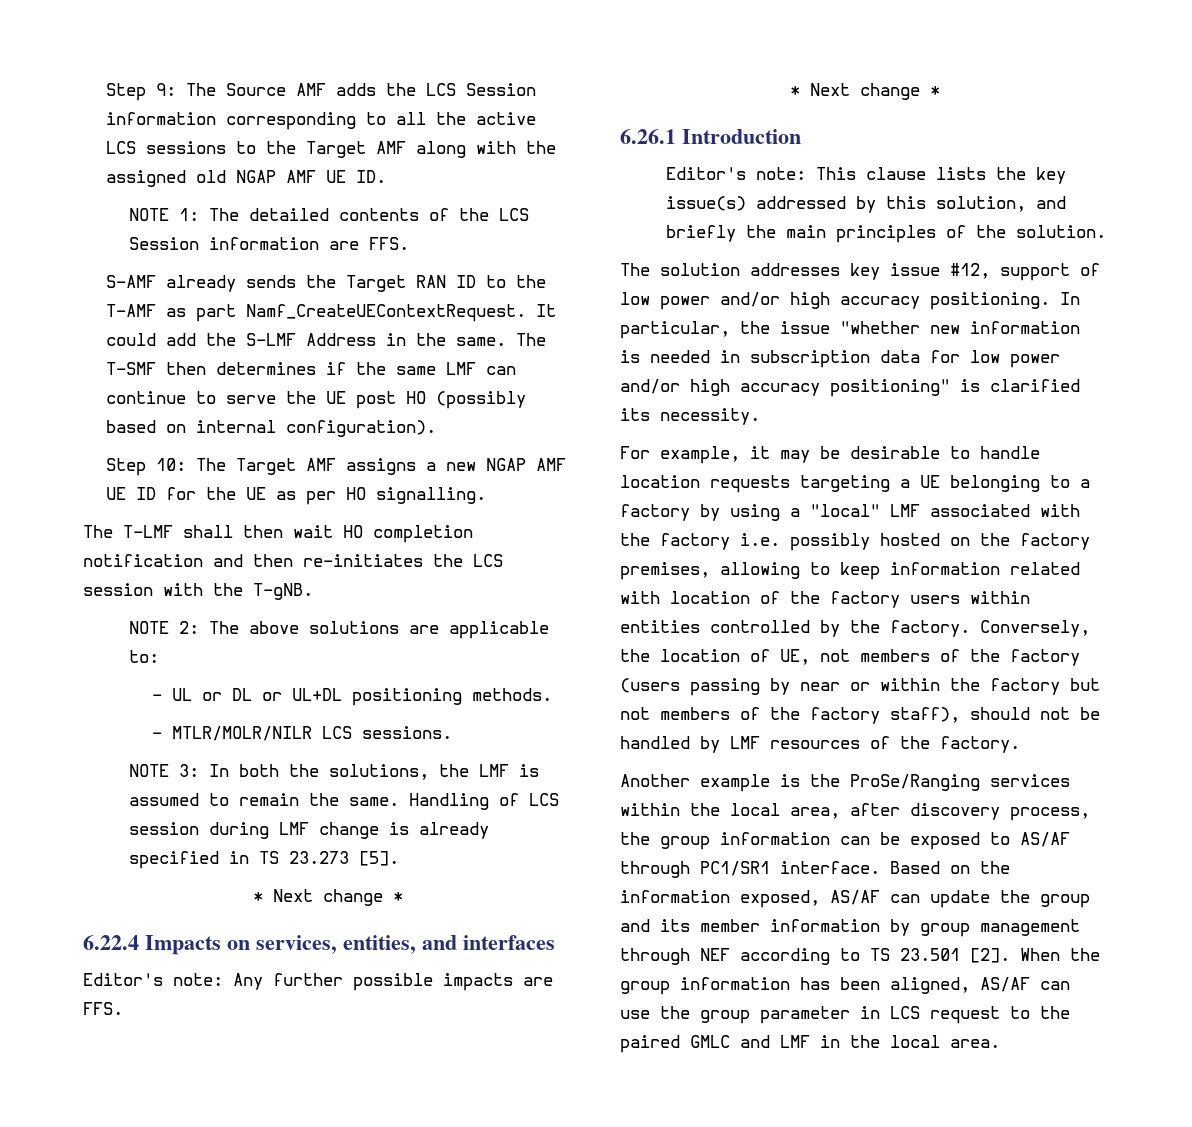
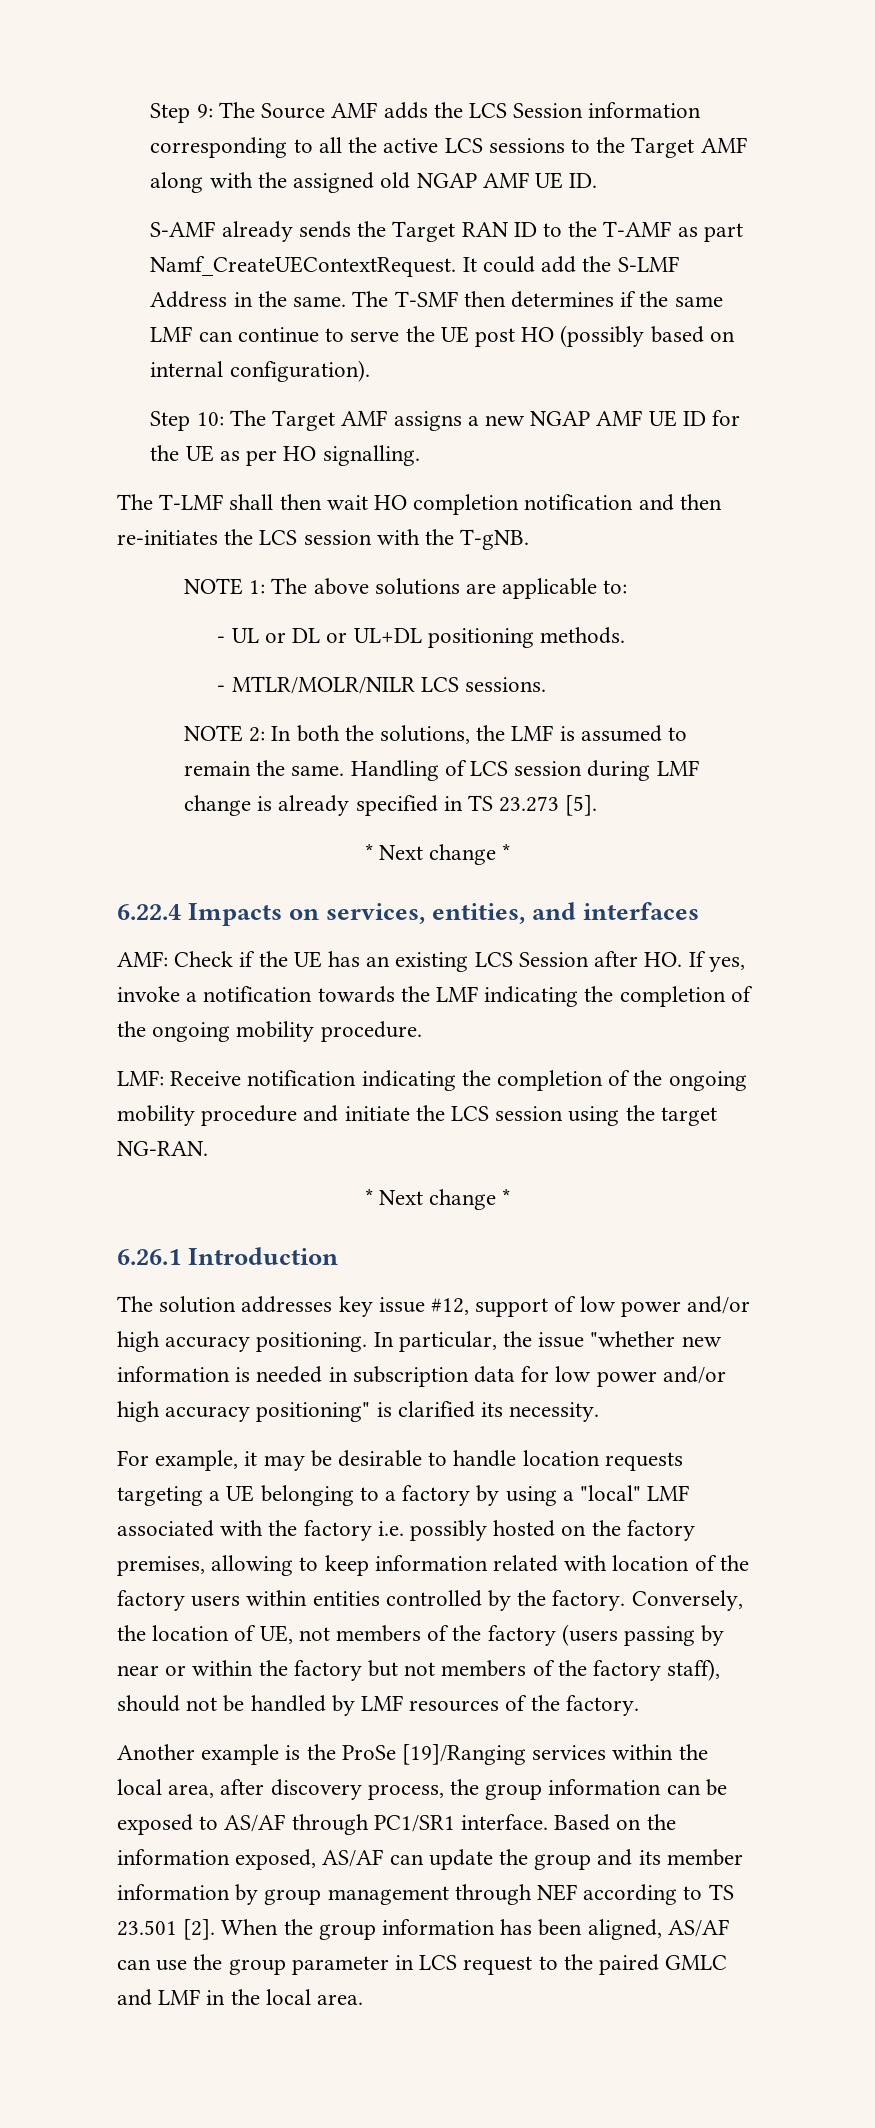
[128,208,529,221] [128,237,409,250] // NOTE 1: The detailed contents of the LCS Session information are FFS. -> (598, 180) none
[178,621,199,634] 2: -> [249,580,266,594] 1:
[178,764,199,777] 3: -> [249,727,266,742] 2:
[83,973,553,991] [83,1002,123,1015] Editor's note: Any further possible impacts are FFS. -> [117,951,745,972] [117,986,753,1007] [117,1021,422,1042] [117,1070,747,1091] [117,1105,717,1126] [117,1141,208,1156] AMF: Check if the UE has an existing LCS Session after HO. If yes, invoke a notification towards the LMF indicating the completion of the ongoing mobility procedure. // LMF: Receive notification indicating the completion of the ongoing mobility procedure and initiate the LCS session using the target NG-RAN.
[665,167,1066,184] [665,196,1066,213] [665,225,1106,243] // Editor's note: This clause lists the key issue(s) addressed by this solution, and briefly the main principles of the solution. -> (339, 1256) none
[850,774,980,791] ProSe/Ranging -> [341,1744,527,1765] ProSe [19]/Ranging

